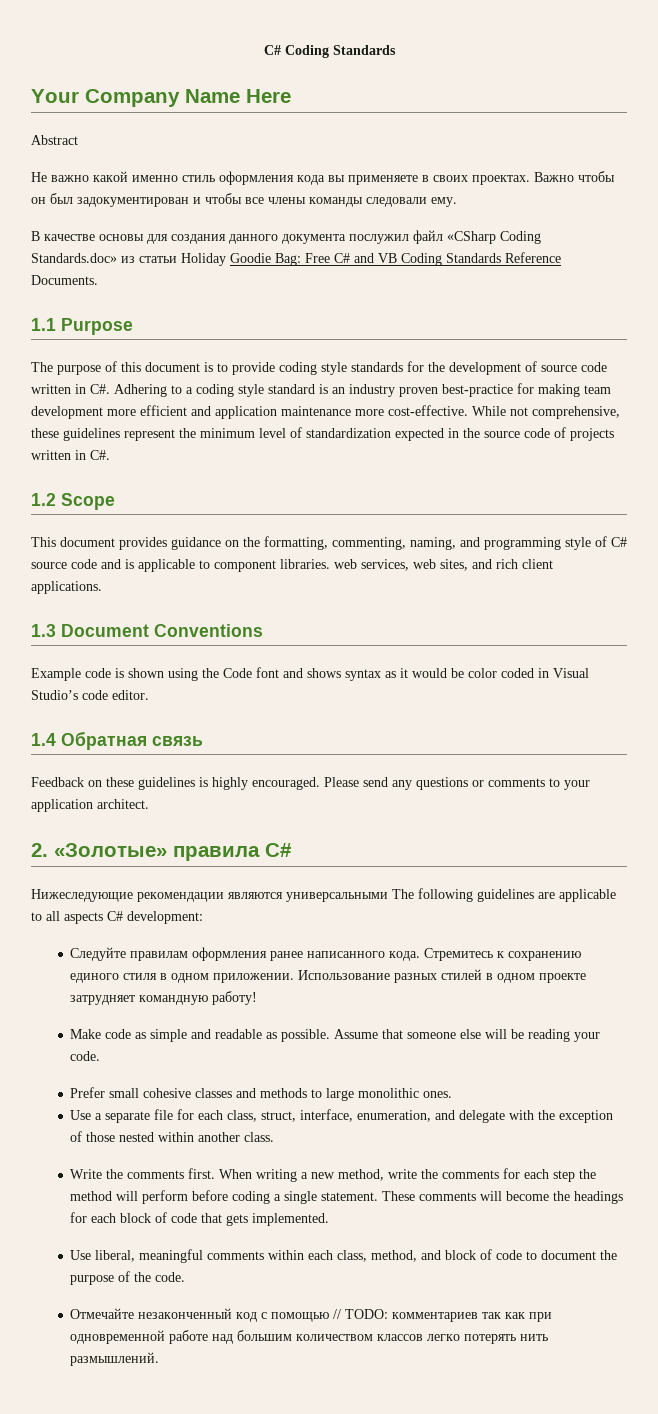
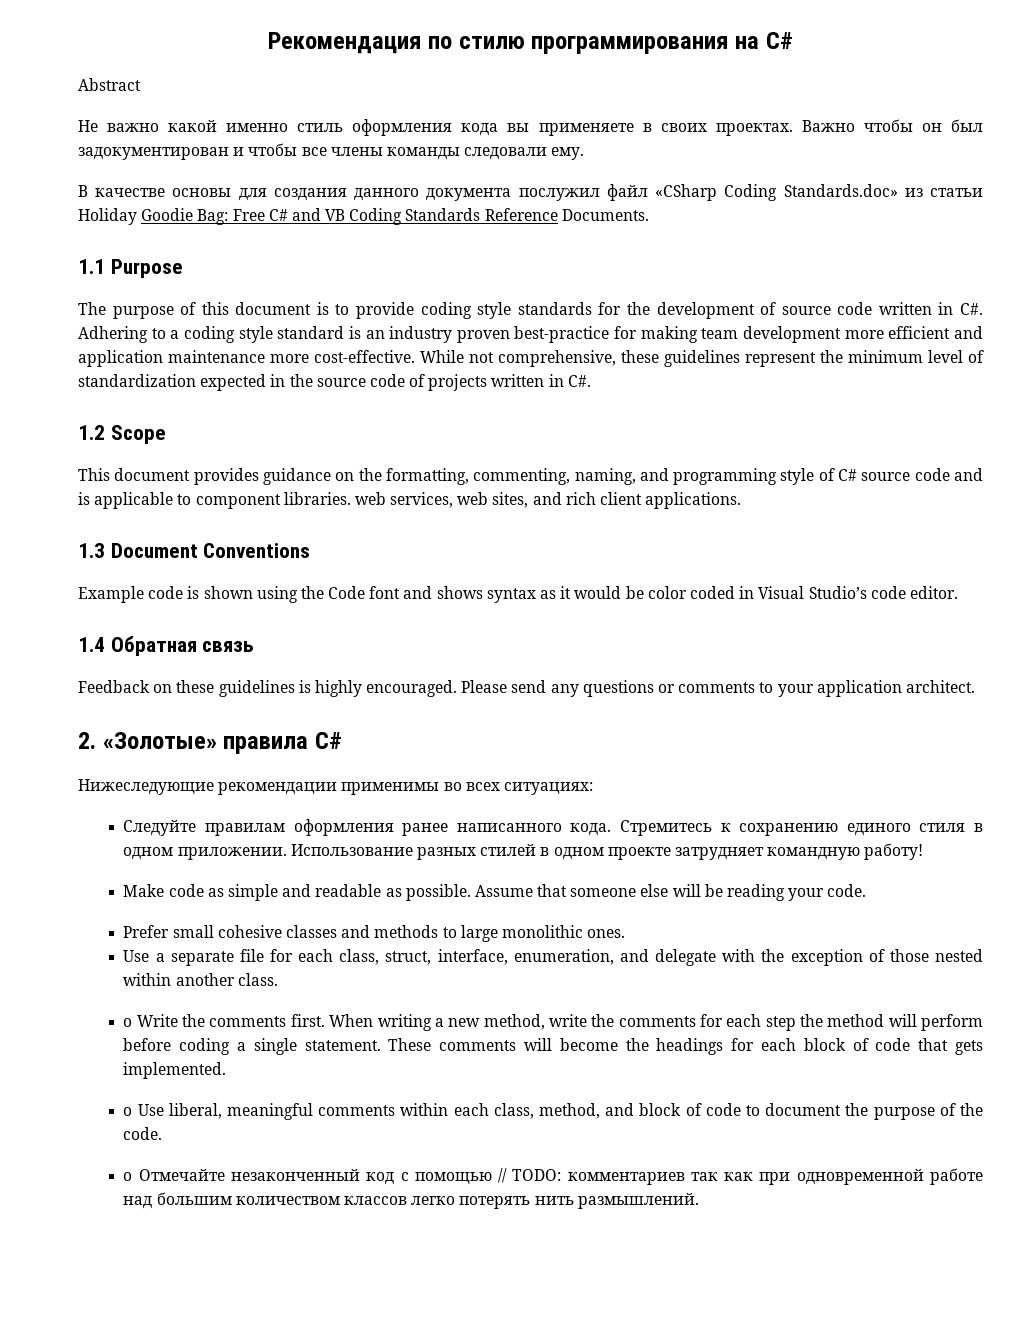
[263,45,396,58] [31,89,291,107] C# Coding Standards // Your Company Name Here -> [268,32,793,54] Рекомендация по стилю программирования на C#
[228,888,616,902] [31,911,203,924] являются универсальными The following guidelines are applicable to all aspects C# development: -> [341,782,593,795] применимы во всех ситуациях:
(275, 1137) none -> [123,1018,133,1027] o
(330, 1219) none -> [123,1107,133,1116] o
(186, 1277) none -> [123,1172,133,1181] o

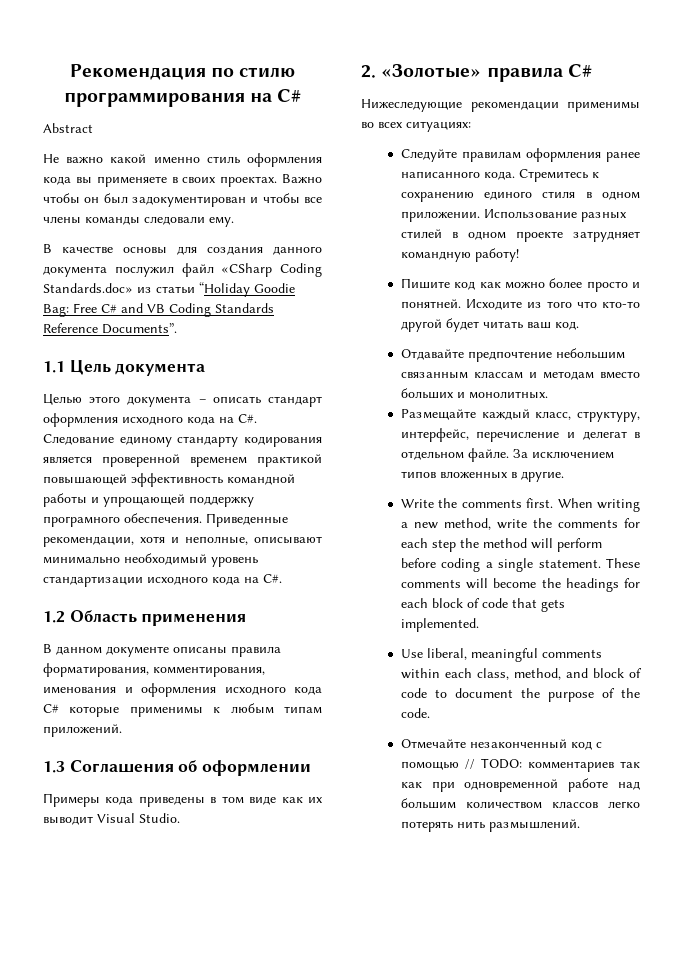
[78,208,137,225] Holiday -> [199,282,250,297] “Holiday
[561,209,649,221] Documents. -> [102,323,177,334] Documents”.
[110,259,183,278] [78,302,983,319] [78,326,983,343] [78,350,984,367] [78,374,591,391] [78,425,166,444] [78,468,983,485] [78,492,742,509] [78,543,311,558] [78,586,958,603] [78,636,254,656] [78,680,975,697] Purpose // The purpose of this document is to provide coding style standards for the development of source code written in C#. Adhering to a coding style standard is an industry proven best-practice for making team development more efficient and application maintenance more cost-effective. While not comprehensive, these guidelines represent the minimum level of standardization expected in the source code of projects written in C#. // 1.2 Scope // This document provides guidance on the formatting, commenting, naming, and programming style of C# source code and is applicable to component libraries. web services, web sites, and rich client applications. // 1.3 Document Conventions // Example code is shown using the Code font and shows syntax as it would be color coded in Visual Studio’s code editor. // 1.4 Обратная связь // Feedback on these guidelines is highly encouraged. Please send any questions or comments to your application architect. -> [69,360,206,376] [43,394,322,407] [43,413,257,427] [43,434,322,447] [43,454,322,467] [43,473,295,487] [43,493,254,507] [43,513,288,527] [43,536,322,547] [43,553,258,567] [43,574,282,587] [43,610,247,626] [43,644,281,657] [43,663,265,677] [43,683,322,697] [43,703,322,717] [43,724,122,737] [43,760,312,776] [43,793,323,807] [43,813,180,825] Цель документа // Целью этого документа – описать стандарт оформления исходного кода на C#. Следование единому стандарту кодирования является проверенной временем практикой повышающей эффективность командной работы и упрощающей поддержку програмного обеспечения. Приведенные рекомендации, хотя и неполные, описывают минимально необходимый уровень стандартизации исходного кода на C#. // 1.2 Область применения // В данном документе описаны правила форматирования, комментирования, именования и оформления исходного кода C# которые применимы к любым типам приложений. // 1.3 Соглашения об оформлении // Примеры кода приведены в том виде как их выводит Visual Studio.
[123,884,867,901] [123,925,626,942] [123,949,983,966] [123,973,278,986] [123,1018,133,1027] Make code as simple and readable as possible. Assume that someone else will be reading your code. // Prefer small cohesive classes and methods to large monolithic ones. // Use a separate file for each class, struct, interface, enumeration, and delegate with the exception of those nested within another class. // o -> [400,278,640,292] [400,299,640,310] [400,318,579,332] [400,348,625,362] [400,371,640,380] [400,388,548,399] [400,409,640,422] [400,428,640,442] [400,448,614,462] [400,471,564,482] Пишите код как можно более просто и понятней. Исходите из того что кто-то другой будет читать ваш код. // Отдавайте предпочтение небольшим связанным классам и методам вместо больших и монолитных. // Размещайте каждый класс, структуру, интерфейс, перечисление и делегат в отдельном файле. За исключением типов вложенных в другие. //
[123,1107,133,1116] o -> (479, 625) none
[123,1172,133,1181] o -> (430, 713) none

